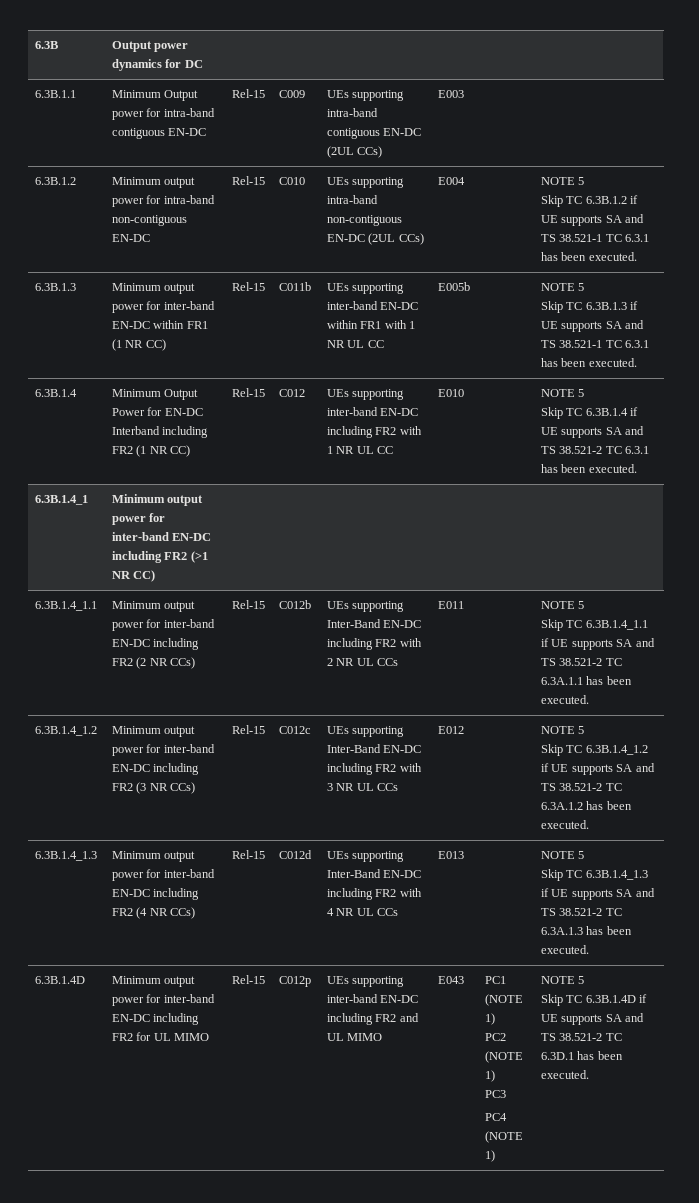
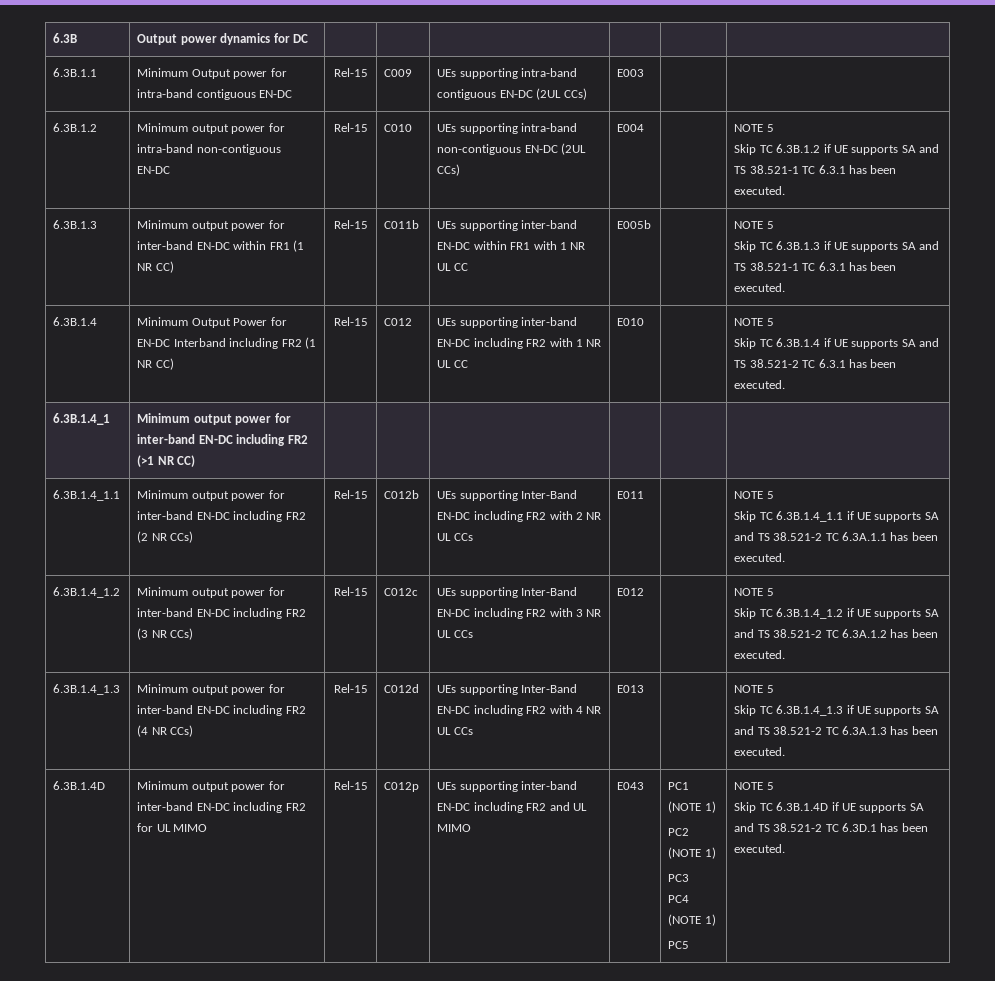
(496, 1156) none -> [668,941,690,949] // PC5

